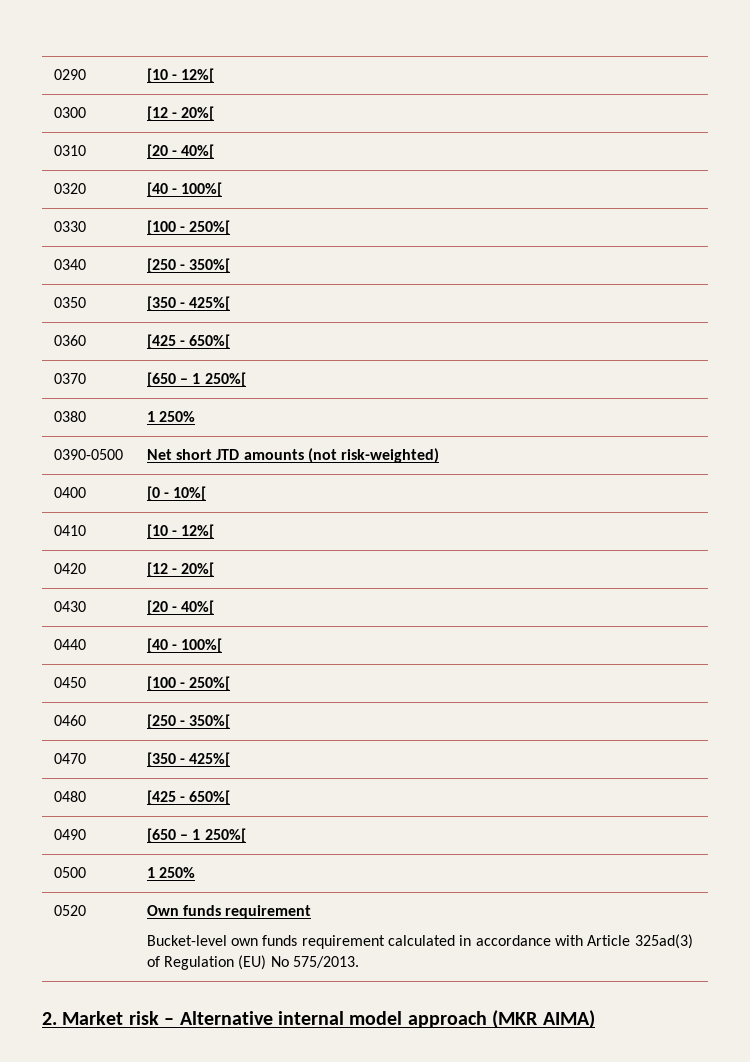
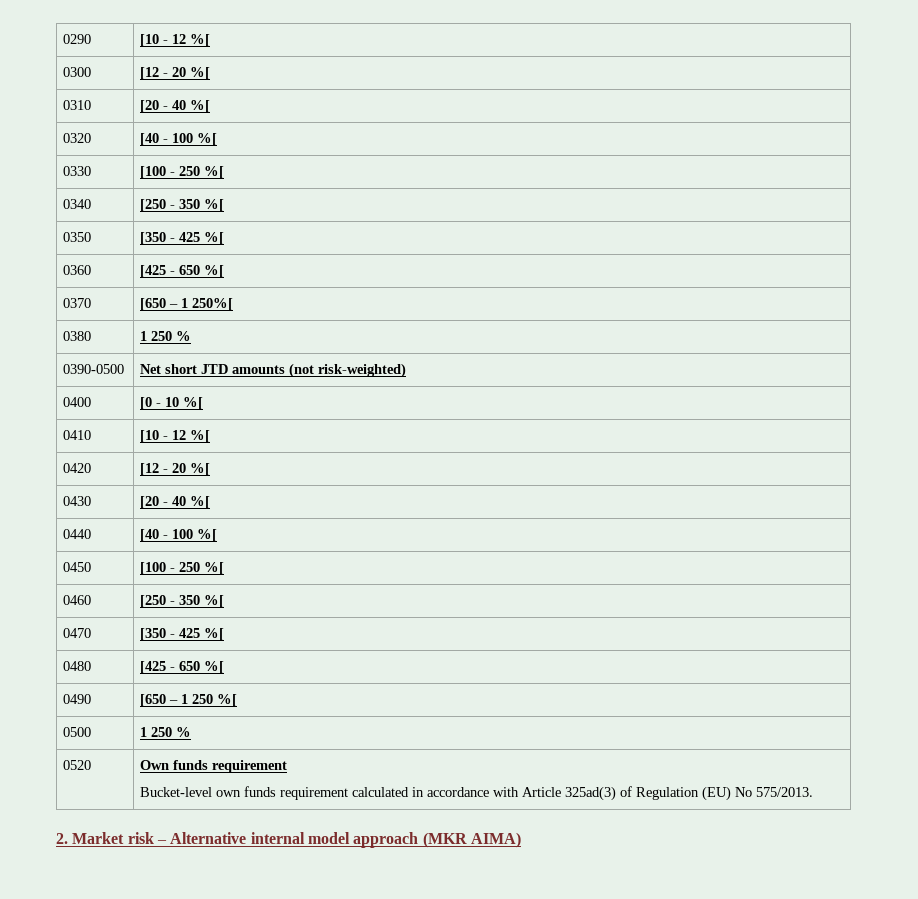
[181,68,215,83] 12%[ -> [172,34,211,47] 12 %[
[181,106,215,121] 20%[ -> [172,67,211,80] 20 %[
[181,144,215,159] 40%[ -> [172,100,211,113] 40 %[
[181,182,223,197] 100%[ -> [172,133,218,146] 100 %[
[189,220,231,235] 250%[ -> [179,166,225,179] 250 %[
[189,258,231,273] 350%[ -> [179,199,225,212] 350 %[
[189,296,231,311] 425%[ -> [179,232,225,245] 425 %[
[189,334,231,349] 650%[ -> [179,265,225,278] 650 %[
[159,411,196,422] 250% -> [151,331,192,341] 250 %
[173,486,207,501] 10%[ -> [165,397,204,410] 10 %[
[181,524,215,539] 12%[ -> [172,430,211,443] 12 %[
[181,562,215,577] 20%[ -> [172,463,211,476] 20 %[
[181,600,215,615] 40%[ -> [172,496,211,509] 40 %[
[181,638,223,653] 100%[ -> [172,529,218,542] 100 %[
[189,676,231,691] 250%[ -> [179,562,225,575] 250 %[
[189,714,231,729] 350%[ -> [179,595,225,608] 350 %[
[189,752,231,767] 425%[ -> [179,628,225,641] 425 %[
[189,790,231,805] 650%[ -> [179,661,225,674] 650 %[
[204,828,246,843] 250%[ -> [192,694,238,707] 250 %[
[159,867,196,878] 250% -> [151,727,192,737] 250 %

